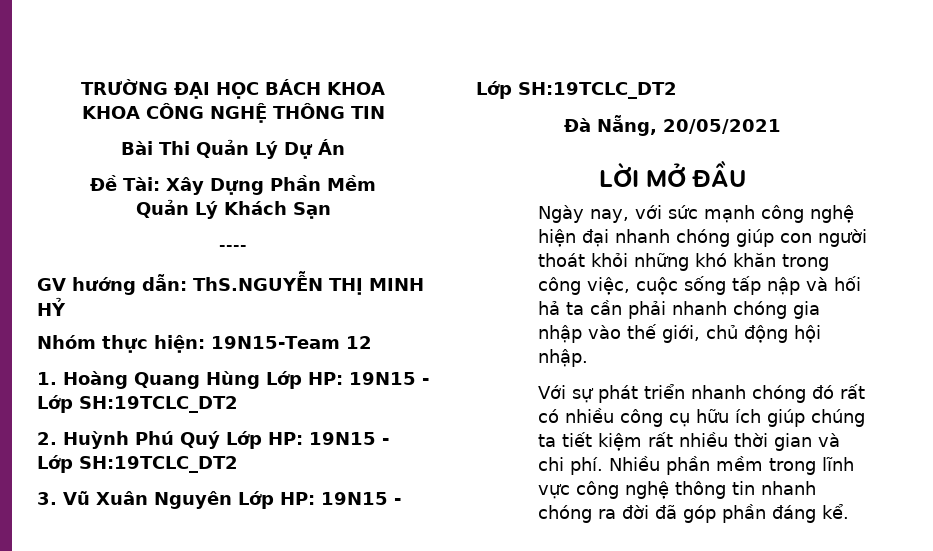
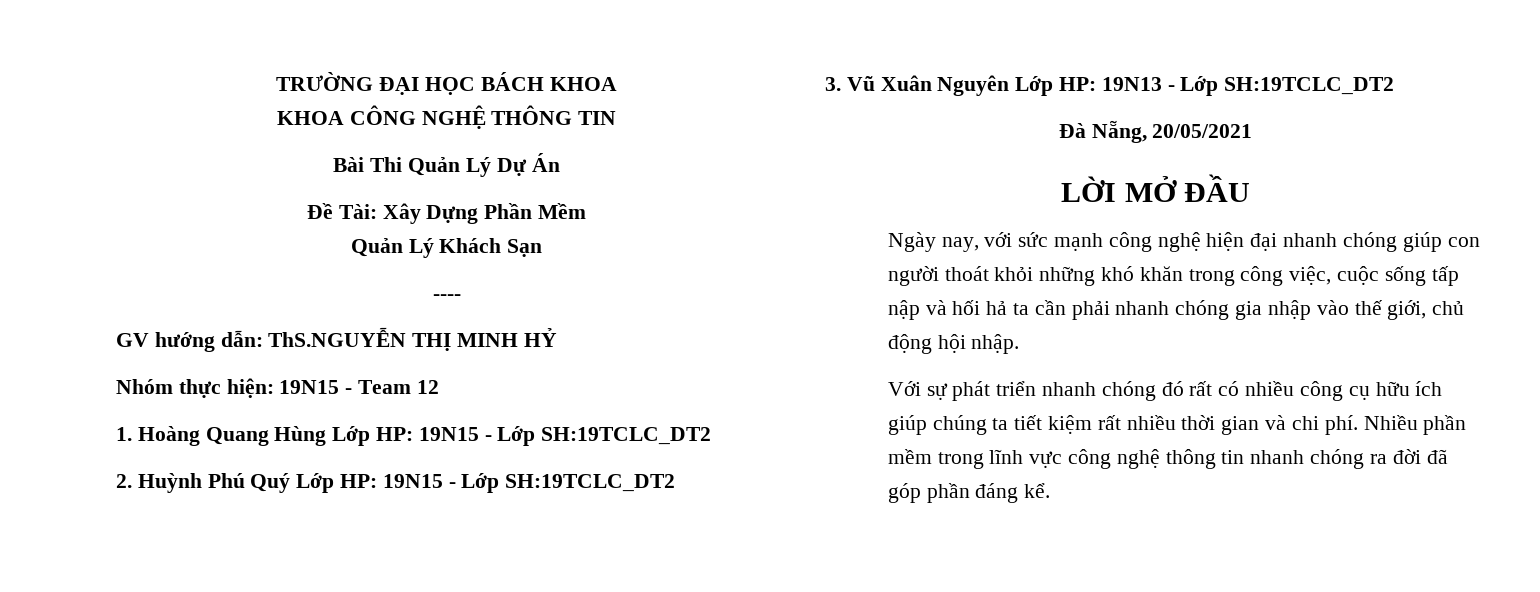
[211,336,340,349] 19N15-Team -> [279,380,412,394] 19N15 - Team
[321,492,388,505] 19N15 -> [1101,77,1162,91] 19N13

